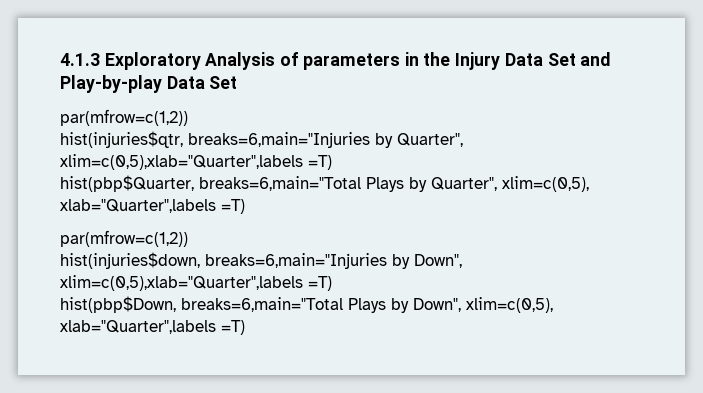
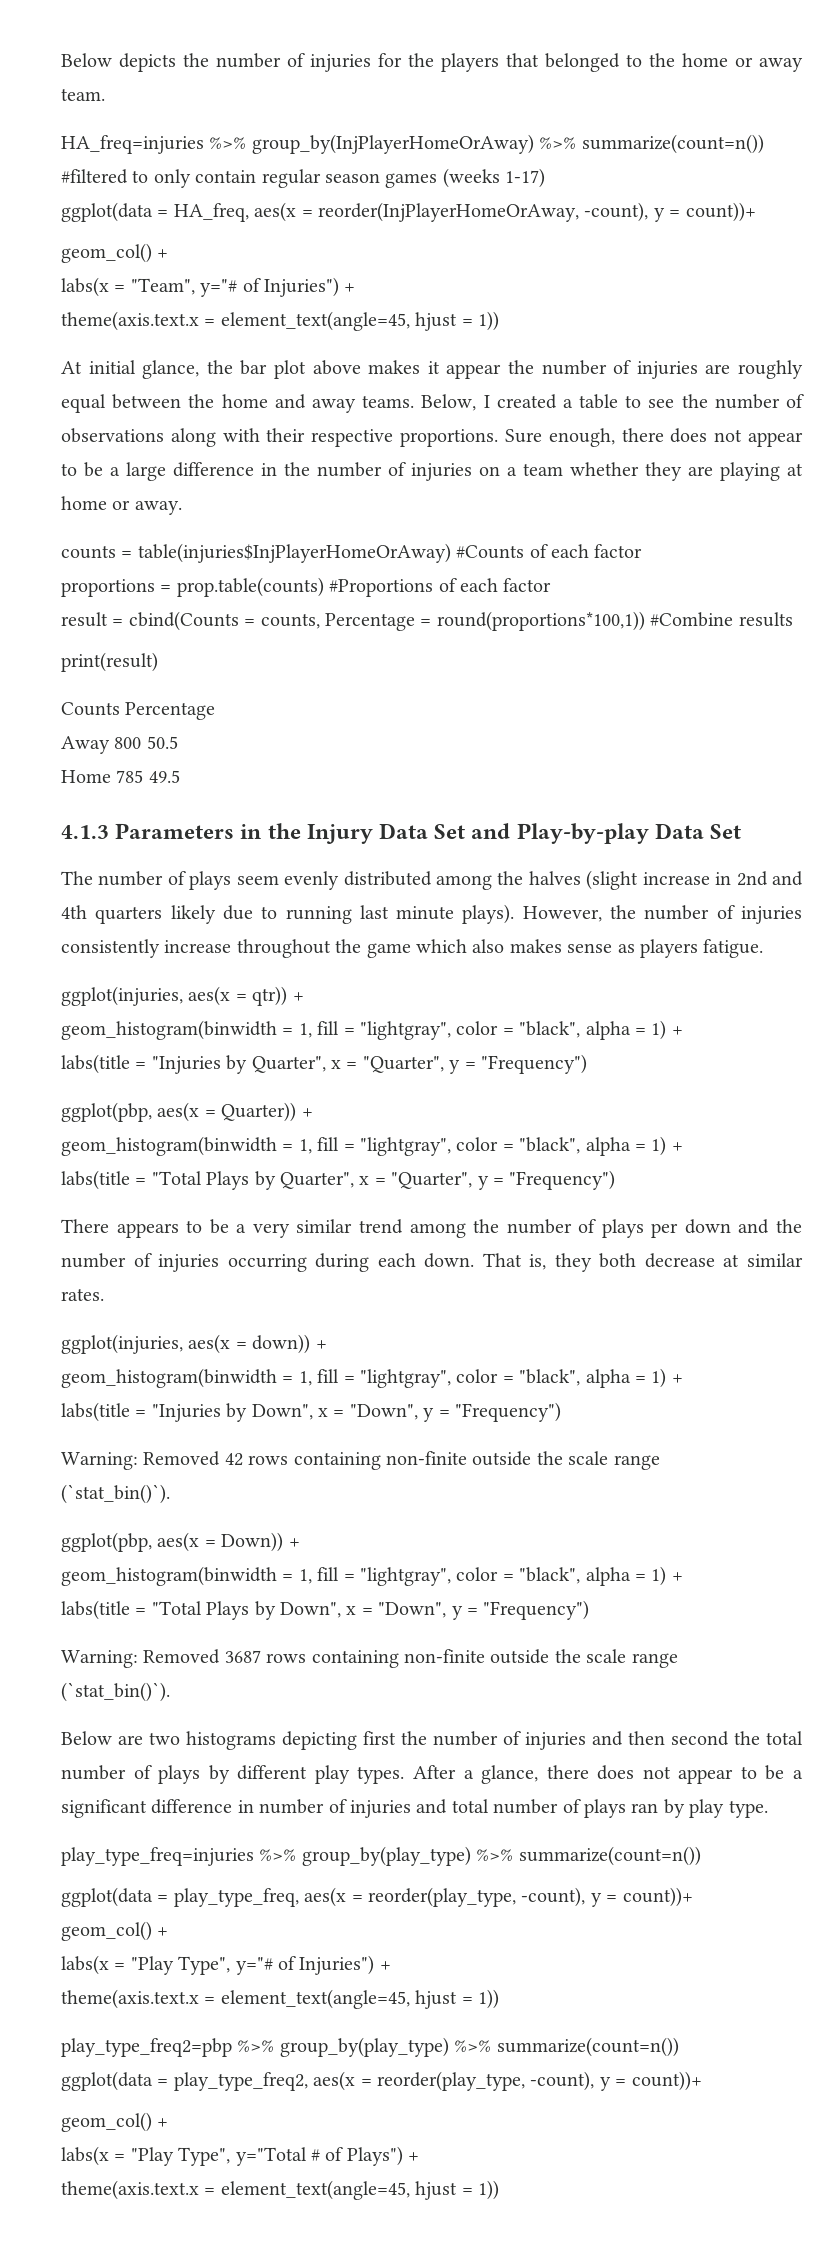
[60,52,400,70] 4.1.3 Exploratory Analysis of parameters -> [61,53,803,72] [61,88,105,101] [61,134,764,154] [61,168,546,188] [61,202,756,222] [61,243,169,263] [61,277,356,297] [61,311,499,331] [61,360,804,379] [61,394,804,413] [61,428,804,447] [61,462,803,481] [61,496,182,515] [61,543,643,563] [61,577,552,597] [61,611,793,631] [61,652,158,672] [61,702,216,720] [61,736,178,754] [61,770,180,783] [61,823,235,839] Below depicts the number of injuries for the players that belonged to the home or away team. // HA_freq=injuries %>% group_by(InjPlayerHomeOrAway) %>% summarize(count=n()) #filtered to only contain regular season games (weeks 1-17) // ggplot(data = HA_freq, aes(x = reorder(InjPlayerHomeOrAway, -count), y = count))+ // geom_col() + // labs(x = "Team", y="# of Injuries") + // theme(axis.text.x = element_text(angle=45, hjust = 1)) // At initial glance, the bar plot above makes it appear the number of injuries are roughly equal between the home and away teams. Below, I created a table to see the number of observations along with their respective proportions. Sure enough, there does not appear to be a large difference in the number of injuries on a team whether they are playing at home or away. // counts = table(injuries$InjPlayerHomeOrAway) #Counts of each factor // proportions = prop.table(counts) #Proportions of each factor // result = cbind(Counts = counts, Percentage = round(proportions*100,1)) #Combine results // print(result) // Counts Percentage // Away 800 50.5 // Home 785 49.5 // 4.1.3 Parameters
[60,109,188,126] [60,131,463,148] [60,154,332,170] [60,175,589,192] [60,199,245,214] [60,230,188,247] [60,252,462,269] [60,275,332,291] [60,296,553,313] [60,320,245,335] par(mfrow=c(1,2)) // hist(injuries$qtr, breaks=6,main="Injuries by Quarter", xlim=c(0,5),xlab="Quarter",labels =T) // hist(pbp$Quarter, breaks=6,main="Total Plays by Quarter", xlim=c(0,5), xlab="Quarter",labels =T) // par(mfrow=c(1,2)) // hist(injuries$down, breaks=6,main="Injuries by Down", xlim=c(0,5),xlab="Quarter",labels =T) // hist(pbp$Down, breaks=6,main="Total Plays by Down", xlim=c(0,5), xlab="Quarter",labels =T) -> [61,870,804,890] [61,904,802,924] [61,939,764,958] [61,986,304,1006] [61,1020,683,1040] [61,1054,587,1074] [61,1102,313,1122] [61,1136,683,1156] [61,1170,616,1190] [61,1219,802,1238] [61,1253,804,1272] [61,1288,104,1301] [61,1334,327,1354] [61,1368,683,1388] [61,1402,561,1422] [61,1451,660,1470] [61,1484,170,1504] [61,1532,300,1552] [61,1566,683,1586] [61,1600,590,1620] [61,1649,678,1668] [61,1682,170,1702] [61,1731,803,1750] [61,1765,803,1784] [61,1799,768,1818] [61,1846,701,1866] [61,1887,693,1907] [61,1921,169,1941] [61,1955,391,1975] [61,1989,499,2009] [61,2037,679,2057] [61,2071,702,2091] [61,2112,169,2132] [61,2146,420,2166] [61,2180,499,2200] The number of plays seem evenly distributed among the halves (slight increase in 2nd and 4th quarters likely due to running last minute plays). However, the number of injuries consistently increase throughout the game which also makes sense as players fatigue. // ggplot(injuries, aes(x = qtr)) + // geom_histogram(binwidth = 1, fill = "lightgray", color = "black", alpha = 1) + // labs(title = "Injuries by Quarter", x = "Quarter", y = "Frequency") // ggplot(pbp, aes(x = Quarter)) + // geom_histogram(binwidth = 1, fill = "lightgray", color = "black", alpha = 1) + // labs(title = "Total Plays by Quarter", x = "Quarter", y = "Frequency") // There appears to be a very similar trend among the number of plays per down and the number of injuries occurring during each down. That is, they both decrease at similar rates. // ggplot(injuries, aes(x = down)) + // geom_histogram(binwidth = 1, fill = "lightgray", color = "black", alpha = 1) + // labs(title = "Injuries by Down", x = "Down", y = "Frequency") // Warning: Removed 42 rows containing non-finite outside the scale range // (`stat_bin()`). // ggplot(pbp, aes(x = Down)) + // geom_histogram(binwidth = 1, fill = "lightgray", color = "black", alpha = 1) + // labs(title = "Total Plays by Down", x = "Down", y = "Frequency") // Warning: Removed 3687 rows containing non-finite outside the scale range // (`stat_bin()`). // Below are two histograms depicting first the number of injuries and then second the total number of plays by different play types. After a glance, there does not appear to be a significant difference in number of injuries and total number of plays ran by play type. // play_type_freq=injuries %>% group_by(play_type) %>% summarize(count=n()) // ggplot(data = play_type_freq, aes(x = reorder(play_type, -count), y = count))+ // geom_col() + // labs(x = "Play Type", y="# of Injuries") + // theme(axis.text.x = element_text(angle=45, hjust = 1)) // play_type_freq2=pbp %>% group_by(play_type) %>% summarize(count=n()) // ggplot(data = play_type_freq2, aes(x = reorder(play_type, -count), y = count))+ // geom_col() + // labs(x = "Play Type", y="Total # of Plays") + // theme(axis.text.x = element_text(angle=45, hjust = 1))

